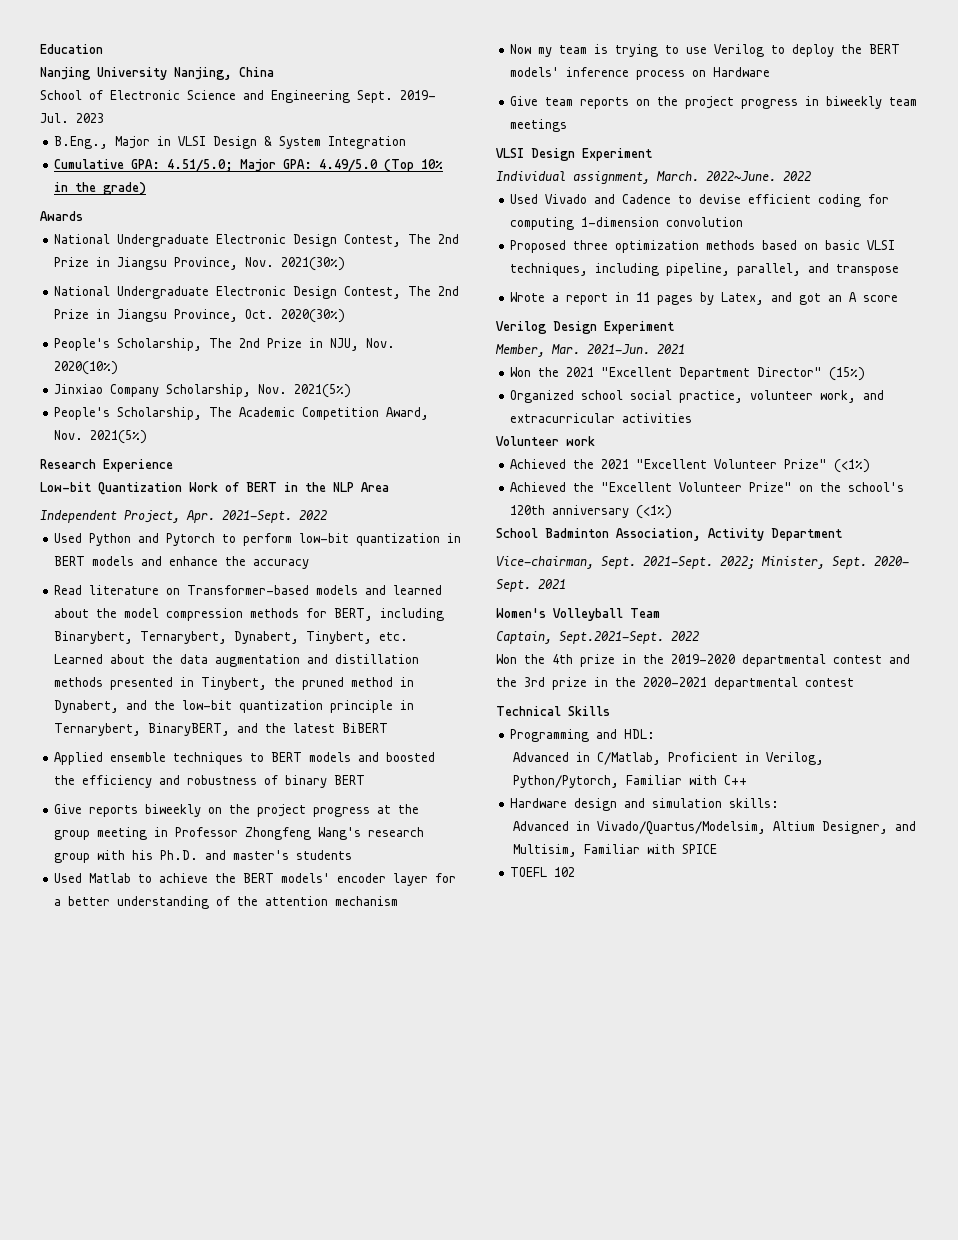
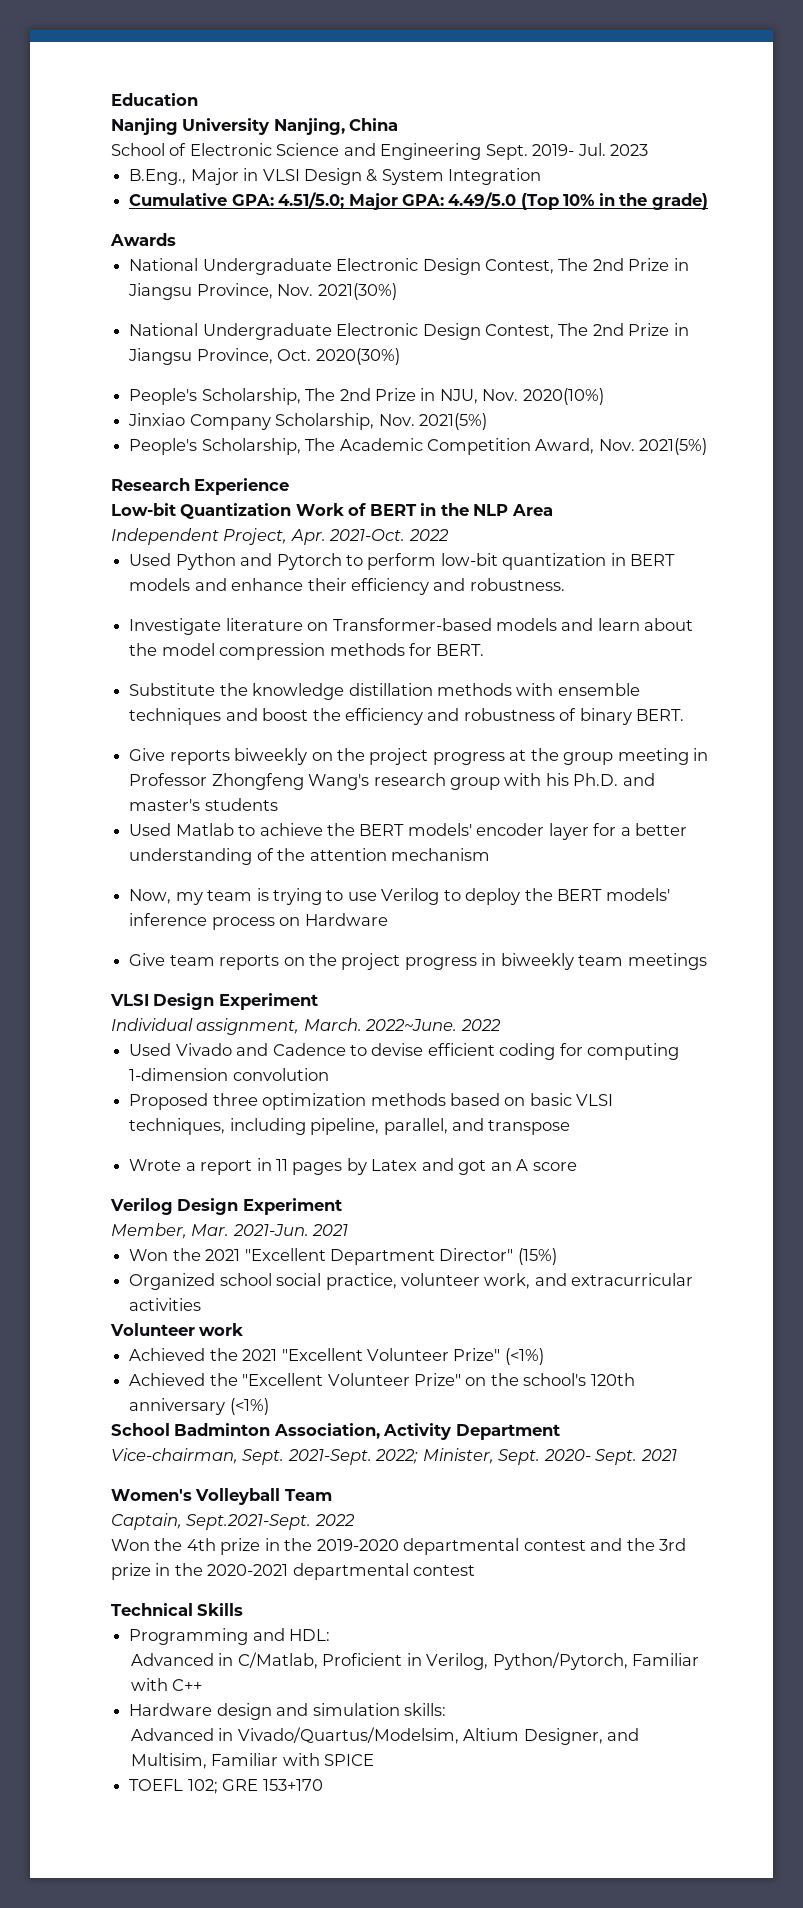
[222,510,292,523] 2021-Sept. -> [329,529,406,541] 2021-Oct.
[225,556,310,569] [54,585,83,595] the accuracy // Read -> [307,578,565,595] [129,618,222,635] their efficiency and robustness. // Investigate
[393,585,443,595] learned -> [597,618,640,631] learn
[334,608,445,621] [54,631,409,644] [54,654,420,667] [54,677,415,690] [54,700,415,713] [54,723,389,736] [54,752,436,765] BERT, including Binarybert, Ternarybert, Dynabert, Tinybert, etc. Learned about the data augmentation and distillation methods presented in Tinybert, the pruned method in Dynabert, and the low-bit quantization principle in Ternarybert, BinaryBERT, and the latest BiBERT // Applied ensemble techniques to BERT models and boosted -> [436,644,485,656] [129,683,640,700] [129,708,309,725] BERT. // Substitute the knowledge distillation methods with ensemble techniques and boost
[334,775,366,785] BERT -> [636,709,685,721] BERT.
[510,44,532,54] Now -> [129,889,172,904] Now,
[721,292,765,305] Latex, -> [371,1159,418,1171] Latex
[554,867,576,877] 102 -> [187,1779,323,1794] 102; GRE 153+170

